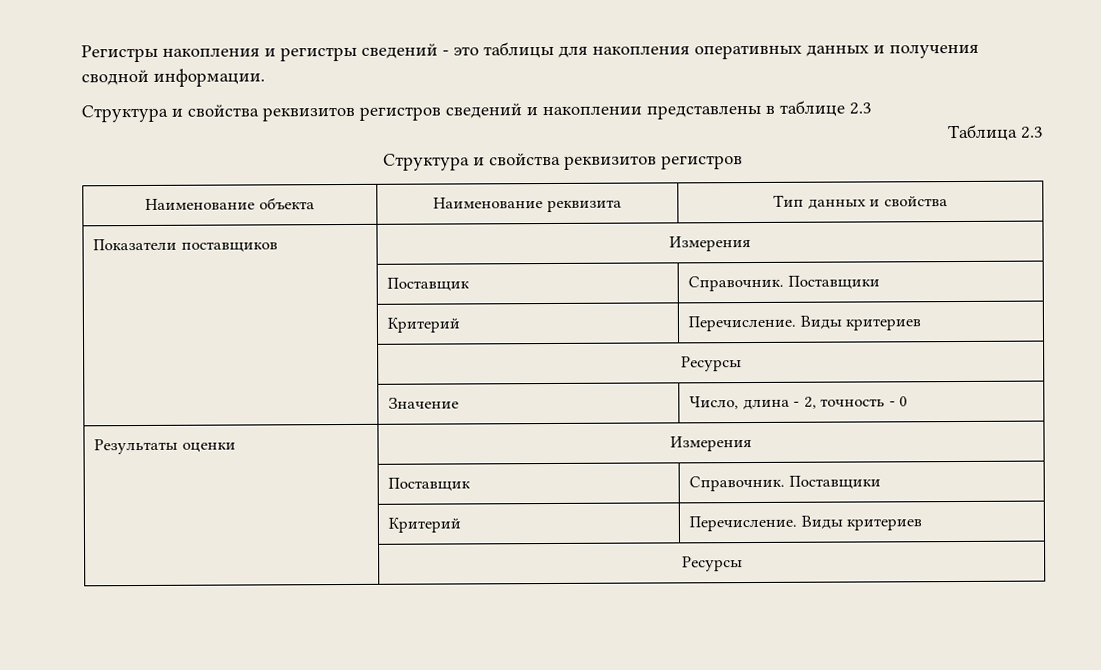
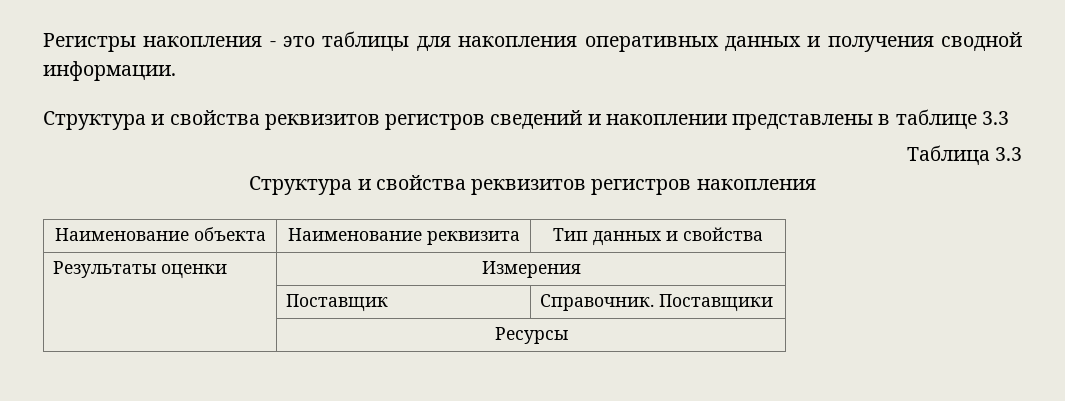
[264,43,438,62] и регистры сведений -> (263, 41) none
[849,102,872,115] 2.3 -> [981,111,1009,125] 3.3
[1020,126,1044,139] [383,152,743,171] 2.3 // Структура и свойства реквизитов регистров -> [995,147,1022,161] [249,175,816,195] 3.3 // Структура и свойства реквизитов регистров накопления
[93,238,278,253] [669,236,751,252] [387,277,471,292] [688,275,880,292] [387,317,461,333] [688,315,922,332] [680,356,742,372] [388,397,460,409] [689,396,909,411] // Показатели поставщиков | Измерения // | Поставщик | Справочник. Поставщики // | Критерий | Перечисление. Виды критериев // | Ресурсы // | Значение | Число, длина - 2, точность - 0 -> (763, 234) none
[388,517,462,533] [689,515,923,532] // | Критерий | Перечисление. Виды критериев -> (774, 303) none

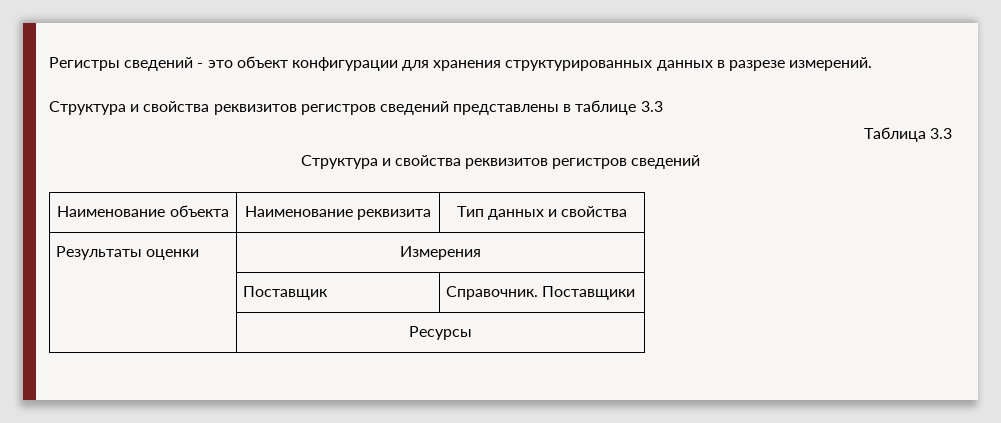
[143,36,263,47] накопления -> [124,57,194,71] сведений
[322,31,1023,52] [43,61,176,81] [43,110,727,130] таблицы для накопления оперативных данных и получения сводной информации. // Структура и свойства реквизитов регистров сведений и накоплении -> [236,56,873,71] [49,101,449,115] объект конфигурации для хранения структурированных данных в разрезе измерений. // Структура и свойства реквизитов регистров сведений
[696,179,816,190] накопления -> [631,155,701,169] сведений

